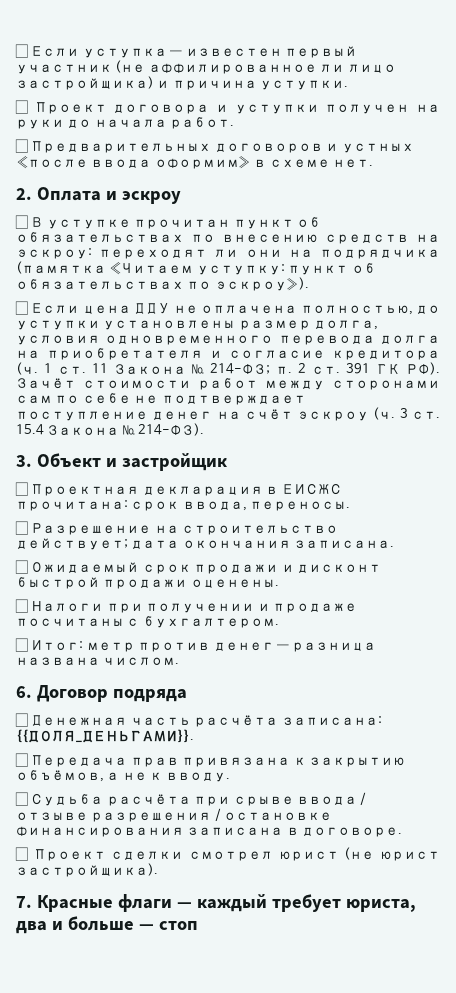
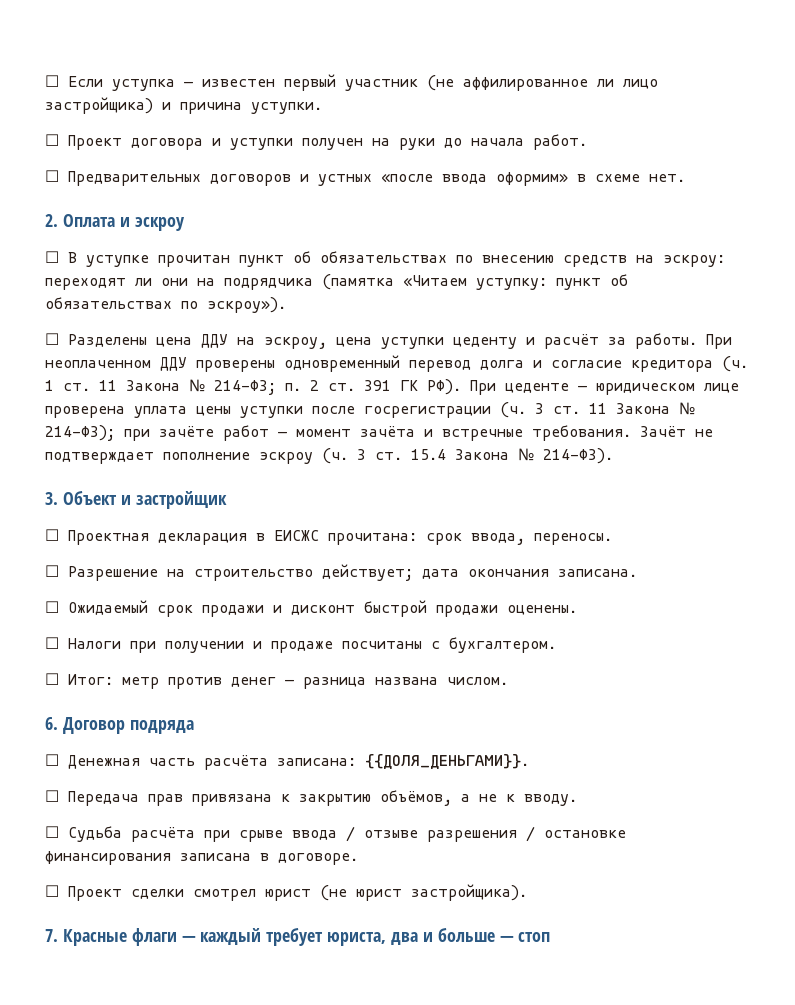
[31,303,80,314] Если -> [68,334,147,347] Разделены
[173,305,440,315] [16,320,379,330] [16,335,440,345] [16,348,203,360] не оплачена полностью, до уступки установлены размер долга, условия одновременного перевода долга на приобретателя -> [237,333,732,349] [45,355,524,372] на эскроу, цена уступки цеденту и расчёт за работы. При неоплаченном ДДУ проверены одновременный перевод долга
[16,378,440,390] [16,393,306,405] [16,409,293,421] Зачёт стоимости работ между сторонами сам по себе не подтверждает поступление денег на счёт -> [470,380,739,395] [45,402,695,418] [45,425,713,441] [45,452,250,464] При цеденте — юридическом лице проверена уплата цены уступки после госрегистрации (ч. 3 ст. 11 Закона № 214-ФЗ); при зачёте работ — момент зачёта и встречные требования. Зачёт не подтверждает пополнение

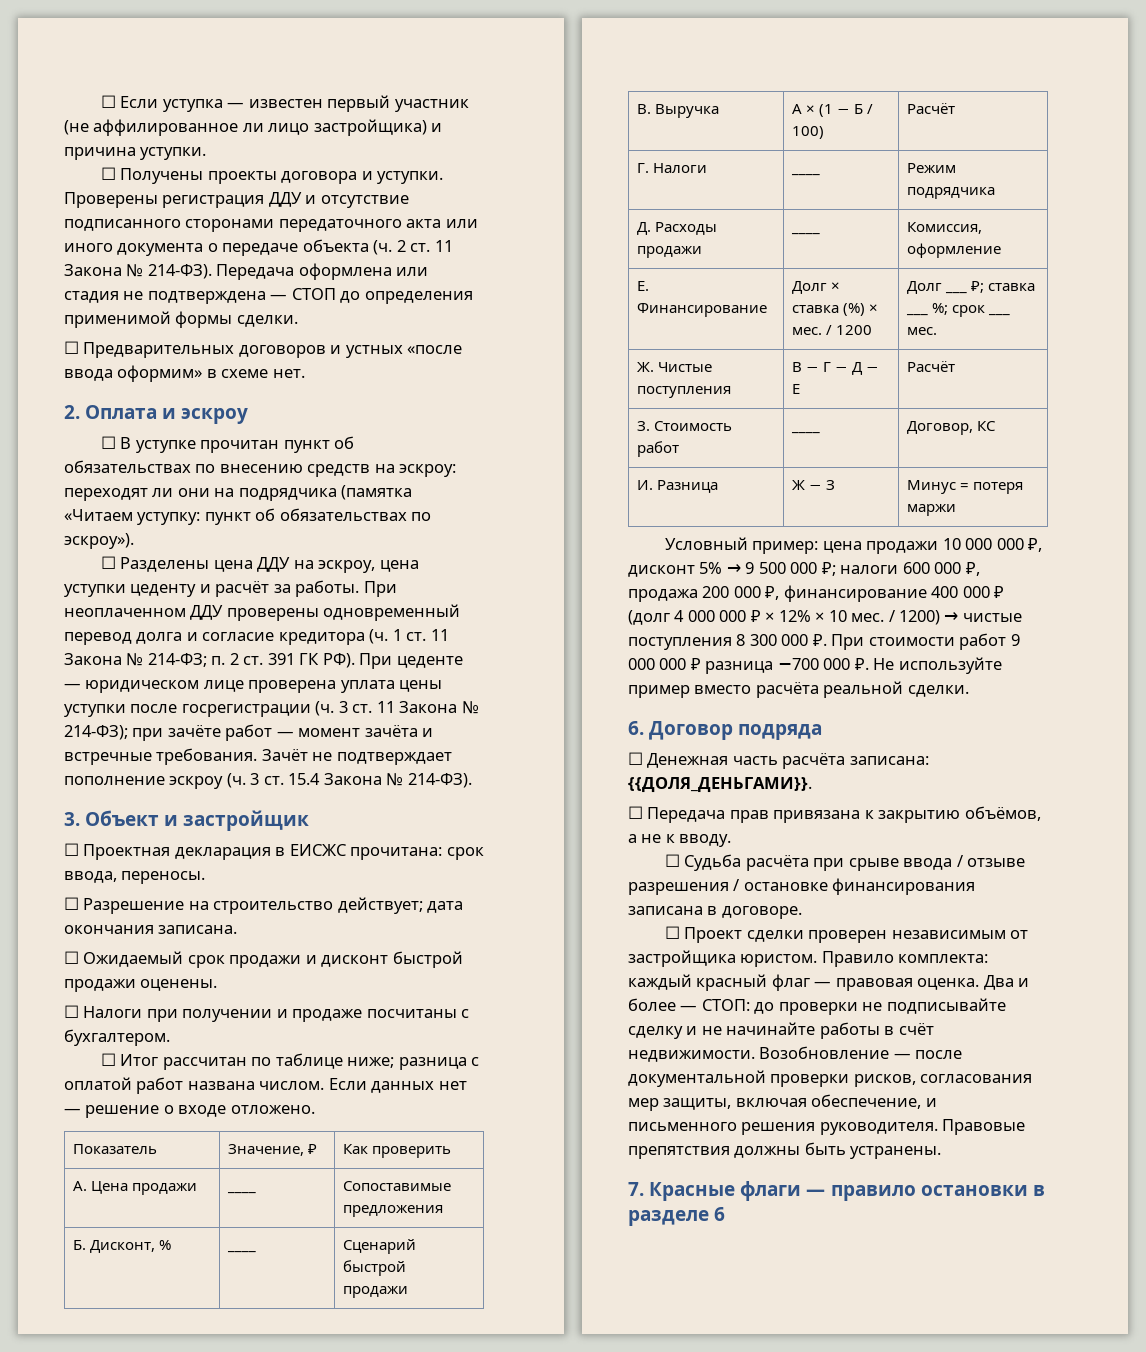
[68,134,587,150] Проект договора и уступки получен на руки до начала работ. -> [120,168,444,184] [64,192,409,208] [64,219,478,232] [64,239,453,256] [64,263,429,280] [64,288,473,304] [64,311,298,328] Получены проекты договора и уступки. Проверены регистрация ДДУ и отсутствие подписанного сторонами передаточного акта или иного документа о передаче объекта (ч. 2 ст. 11 Закона № 214-ФЗ). Передача оформлена или стадия не подтверждена — СТОП до определения применимой формы сделки.
[68,674,508,689] Итог: метр против денег — разница названа числом. -> [120,1053,480,1070] [64,1077,467,1094] [64,1105,315,1118] [73,1144,158,1154] [228,1144,318,1156] [343,1144,452,1158] [73,1181,198,1195] [227,1191,257,1194] [343,1181,452,1191] [343,1205,444,1217] [73,1240,172,1253] [227,1250,257,1253] [343,1239,417,1254] [343,1260,407,1276] [343,1286,409,1298] [637,104,720,118] [792,104,874,117] [792,126,825,139] [907,103,956,114] [637,163,708,173] [791,173,821,176] [907,163,957,173] [907,187,996,199] [637,222,718,235] [637,246,703,258] [791,232,821,235] [907,222,983,234] [907,243,1002,258] [637,281,650,291] [637,303,768,317] [792,281,841,294] [792,303,879,316] [792,325,873,335] [907,281,1036,294] [906,303,1011,317] [907,327,938,335] [637,362,713,372] [637,386,732,398] [792,362,880,375] [792,384,801,394] [907,361,956,372] [637,421,733,431] [637,441,680,457] [791,431,821,434] [907,421,997,435] [637,480,719,493] [792,480,836,490] [907,480,1024,494] [907,504,957,516] [664,537,1043,554] [628,562,980,577] [628,585,1005,602] [628,610,1022,625] [628,633,1020,650] [628,657,1002,674] [628,681,969,698] Итог рассчитан по таблице ниже; разница с оплатой работ названа числом. Если данных нет — решение о входе отложено. // Показатель | Значение, ₽ | Как проверить // А. Цена продажи | ____ | Сопоставимые предложения // Б. Дисконт, % | ____ | Сценарий быстрой продажи // В. Выручка | А × (1 − Б / 100) | Расчёт // Г. Налоги | ____ | Режим подрядчика // Д. Расходы продажи | ____ | Комиссия, оформление // Е. Финансирование | Долг × ставка (%) × мес. / 1200 | Долг ___ ₽; ставка ___ %; срок ___ мес. // Ж. Чистые поступления | В − Г − Д − Е | Расчёт // З. Стоимость работ | ____ | Договор, КС // И. Разница | Ж − З | Минус = потеря маржи // Условный пример: цена продажи 10 000 000 ₽, дисконт 5% → 9 500 000 ₽; налоги 600 000 ₽, продажа 200 000 ₽, финансирование 400 000 ₽ (долг 4 000 000 ₽ × 12% × 10 мес. / 1200) → чистые поступления 8 300 000 ₽. При стоимости работ 9 000 000 ₽ разница −700 000 ₽. Не используйте пример вместо расчёта реальной сделки.
[193,884,527,901] [45,928,551,946] смотрел юрист (не юрист застройщика). // 7. Красные флаги — каждый требует юриста, два и больше — стоп -> [808,930,1029,943] [628,950,989,967] [628,974,1030,991] [628,998,1006,1015] [628,1022,934,1039] [628,1046,963,1062] [628,1070,1033,1087] [628,1094,937,1111] [628,1119,1026,1135] [628,1142,942,1159] [628,1181,1045,1201] [628,1207,726,1226] проверен независимым от застройщика юристом. Правило комплекта: каждый красный флаг — правовая оценка. Два и более — СТОП: до проверки не подписывайте сделку и не начинайте работы в счёт недвижимости. Возобновление — после документальной проверки рисков, согласования мер защиты, включая обеспечение, и письменного решения руководителя. Правовые препятствия должны быть устранены. // 7. Красные флаги — правило остановки в разделе 6

